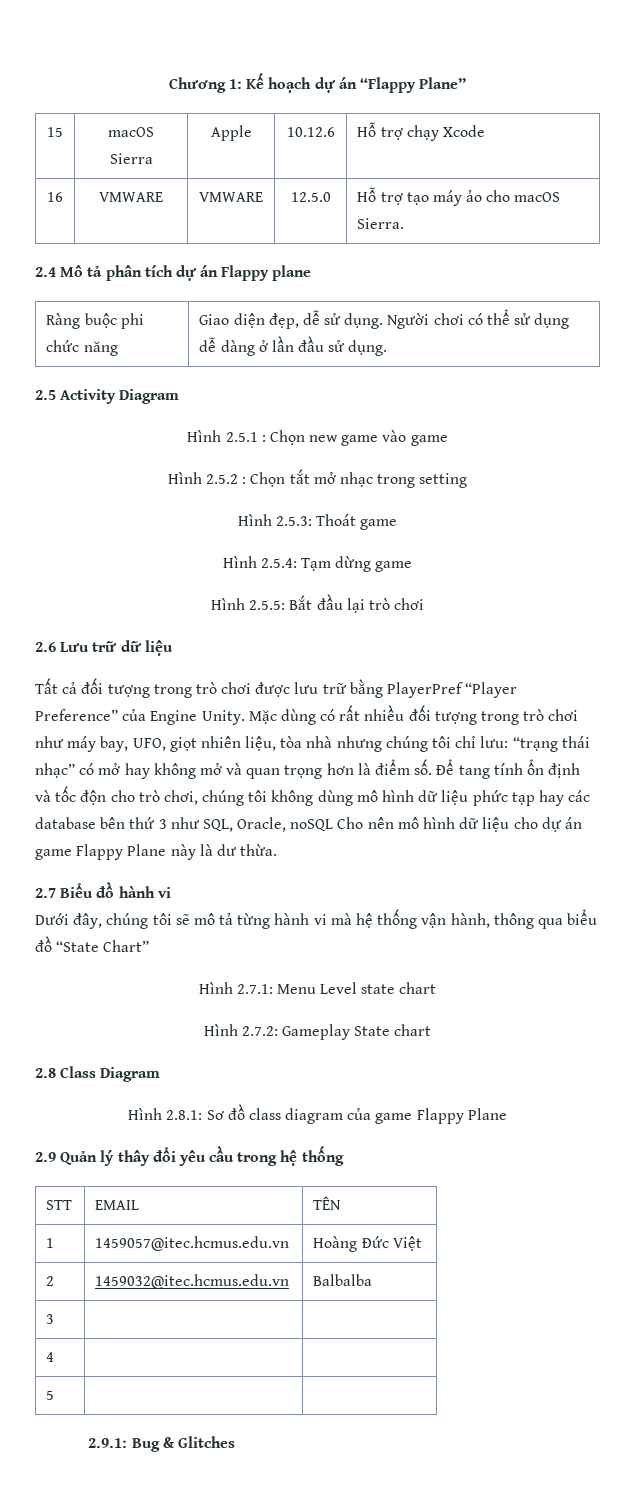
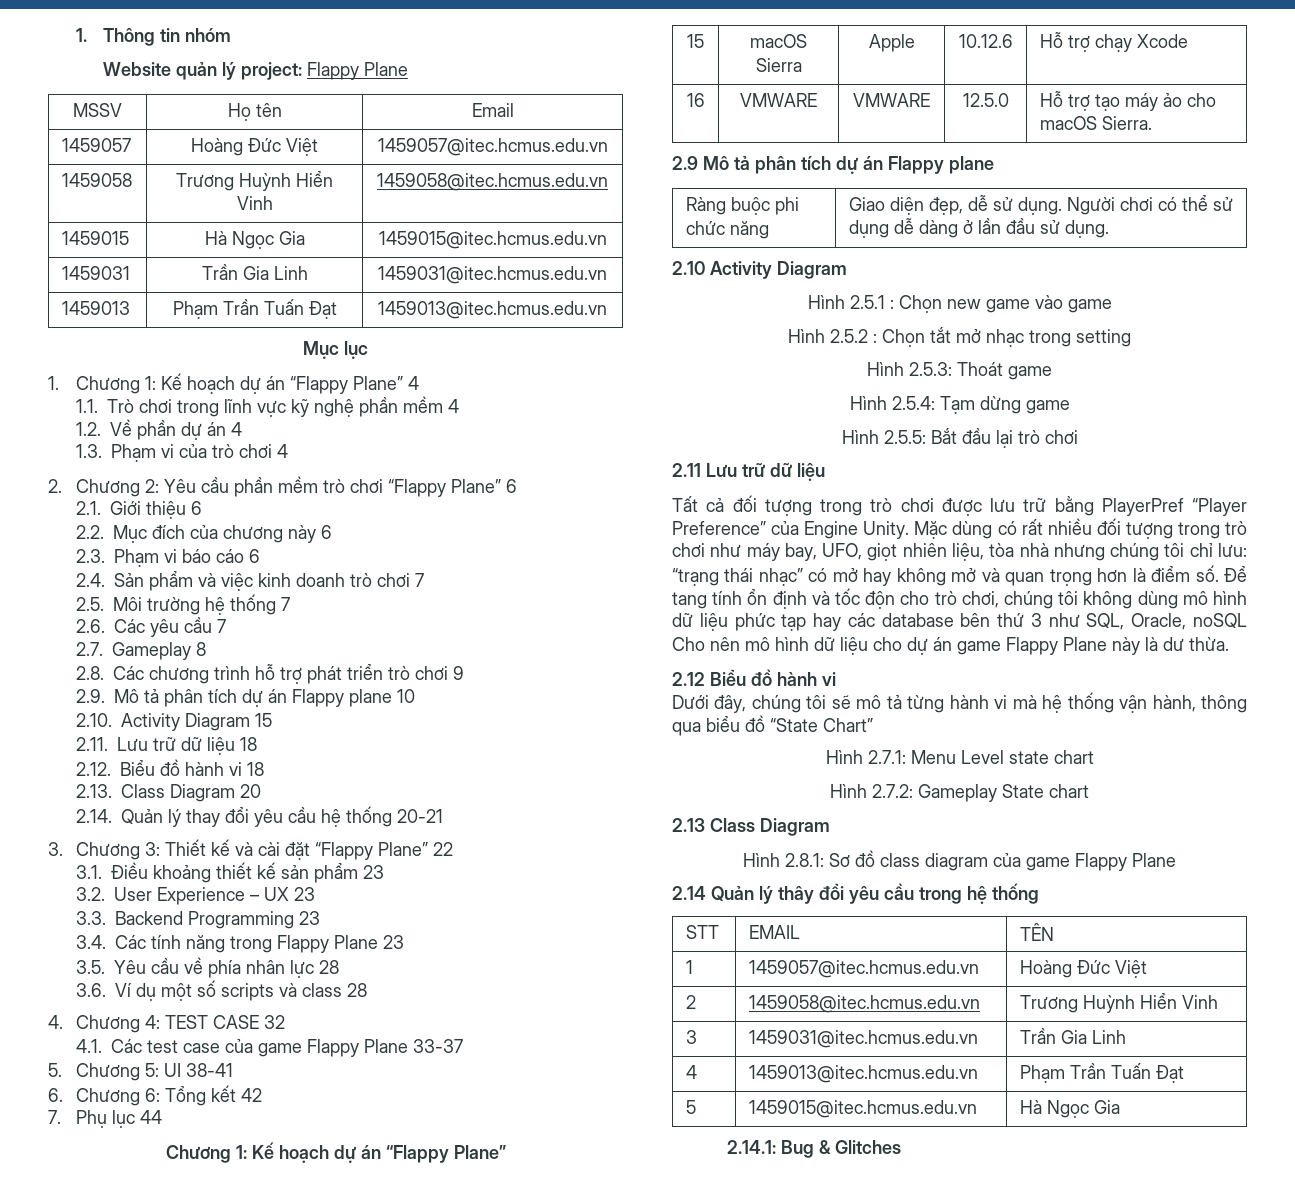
(168, 85) none -> [75,28,232,46] [103,62,409,80] [73,103,122,117] [227,103,282,121] [471,103,514,117] [61,138,131,152] [191,138,318,156] [377,138,608,156] [61,173,132,187] [176,171,333,191] [236,196,273,210] [377,173,608,191] [61,231,129,245] [204,231,305,249] [378,231,607,249] [61,266,130,280] [201,264,308,280] [378,266,607,284] [61,301,130,315] [172,299,337,319] [378,301,607,319] [303,341,368,359] [48,373,419,394] [75,396,459,417] [75,419,242,440] [75,444,288,462] [48,476,517,497] [75,501,202,519] [75,525,332,543] [75,549,260,567] [75,571,424,591] [75,594,290,615] [75,617,226,637] [75,642,206,660] [75,664,464,684] [75,689,415,707] [75,713,272,731] [75,737,257,755] [75,759,264,776] [75,784,261,802] [75,806,443,827] [48,839,453,860] [75,862,384,883] [75,887,315,905] [75,911,320,929] [75,935,404,953] [75,957,339,978] [75,980,367,1001] [48,1015,285,1033] [75,1039,463,1057] [48,1063,233,1081] [48,1085,262,1106] [48,1110,162,1128] 1. Thông tin nhóm // Website quản lý project: Flappy Plane // MSSV | Họ tên | Email // 1459057 | Hoàng Đức Việt | 1459057@itec.hcmus.edu.vn // 1459058 | Trương Huỳnh Hiển Vinh | 1459058@itec.hcmus.edu.vn // 1459015 | Hà Ngọc Gia | 1459015@itec.hcmus.edu.vn // 1459031 | Trần Gia Linh | 1459031@itec.hcmus.edu.vn // 1459013 | Phạm Trần Tuấn Đạt | 1459013@itec.hcmus.edu.vn // Mục lục // 1. Chương 1: Kế hoạch dự án “Flappy Plane” 4 // 1.1. Trò chơi trong lĩnh vực kỹ nghệ phần mềm 4 // 1.2. Về phần dự án 4 // 1.3. Phạm vi của trò chơi 4 // 2. Chương 2: Yêu cầu phần mềm trò chơi “Flappy Plane” 6 // 2.1. Giới thiệu 6 // 2.2. Mục đích của chương này 6 // 2.3. Phạm vi báo cáo 6 // 2.4. Sản phẩm và việc kinh doanh trò chơi 7 // 2.5. Môi trường hệ thống 7 // 2.6. Các yêu cầu 7 // 2.7. Gameplay 8 // 2.8. Các chương trình hỗ trợ phát triển trò chơi 9 // 2.9. Mô tả phân tích dự án Flappy plane 10 // 2.10. Activity Diagram 15 // 2.11. Lưu trữ dữ liệu 18 // 2.12. Biểu đồ hành vi 18 // 2.13. Class Diagram 20 // 2.14. Quản lý thay đổi yêu cầu hệ thống 20-21 // 3. Chương 3: Thiết kế và cài đặt “Flappy Plane” 22 // 3.1. Điều khoảng thiết kế sản phẩm 23 // 3.2. User Experience – UX 23 // 3.3. Backend Programming 23 // 3.4. Các tính năng trong Flappy Plane 23 // 3.5. Yêu cầu về phía nhân lực 28 // 3.6. Ví dụ một số scripts và class 28 // 4. Chương 4: TEST CASE 32 // 4.1. Các test case của game Flappy Plane 33-37 // 5. Chương 5: UI 38-41 // 6. Chương 6: Tổng kết 42 // 7. Phụ lục 44 //
[35,267,56,277] 2.4 -> [672,156,698,170] 2.9
[35,390,56,400] 2.5 -> [672,261,705,275] 2.10
[35,642,56,652] 2.6 -> [672,463,701,477] 2.11
[35,888,56,898] 2.7 -> [672,672,705,686] 2.12
[35,1068,56,1078] 2.8 -> [672,818,705,832] 2.13
[35,1152,56,1162] 2.9 -> [672,886,706,900] 2.14
[95,1274,290,1289] [313,1274,373,1286] [46,1314,55,1324] [46,1352,55,1362] [46,1390,55,1400] [88,1438,128,1448] 1459032@itec.hcmus.edu.vn | Balbalba // 3 | | // 4 | | // 5 | | // 2.9.1: -> [748,995,980,1013] [1019,993,1218,1013] [685,1030,697,1044] [748,1030,978,1048] [1019,1028,1126,1044] [685,1065,697,1079] [748,1065,978,1083] [1019,1063,1184,1083] [685,1100,696,1114] [748,1100,977,1118] [1019,1100,1120,1118] [727,1140,777,1154] 1459058@itec.hcmus.edu.vn | Trương Huỳnh Hiển Vinh // 3 | 1459031@itec.hcmus.edu.vn | Trần Gia Linh // 4 | 1459013@itec.hcmus.edu.vn | Phạm Trần Tuấn Đạt // 5 | 1459015@itec.hcmus.edu.vn | Hà Ngọc Gia // 2.14.1:

